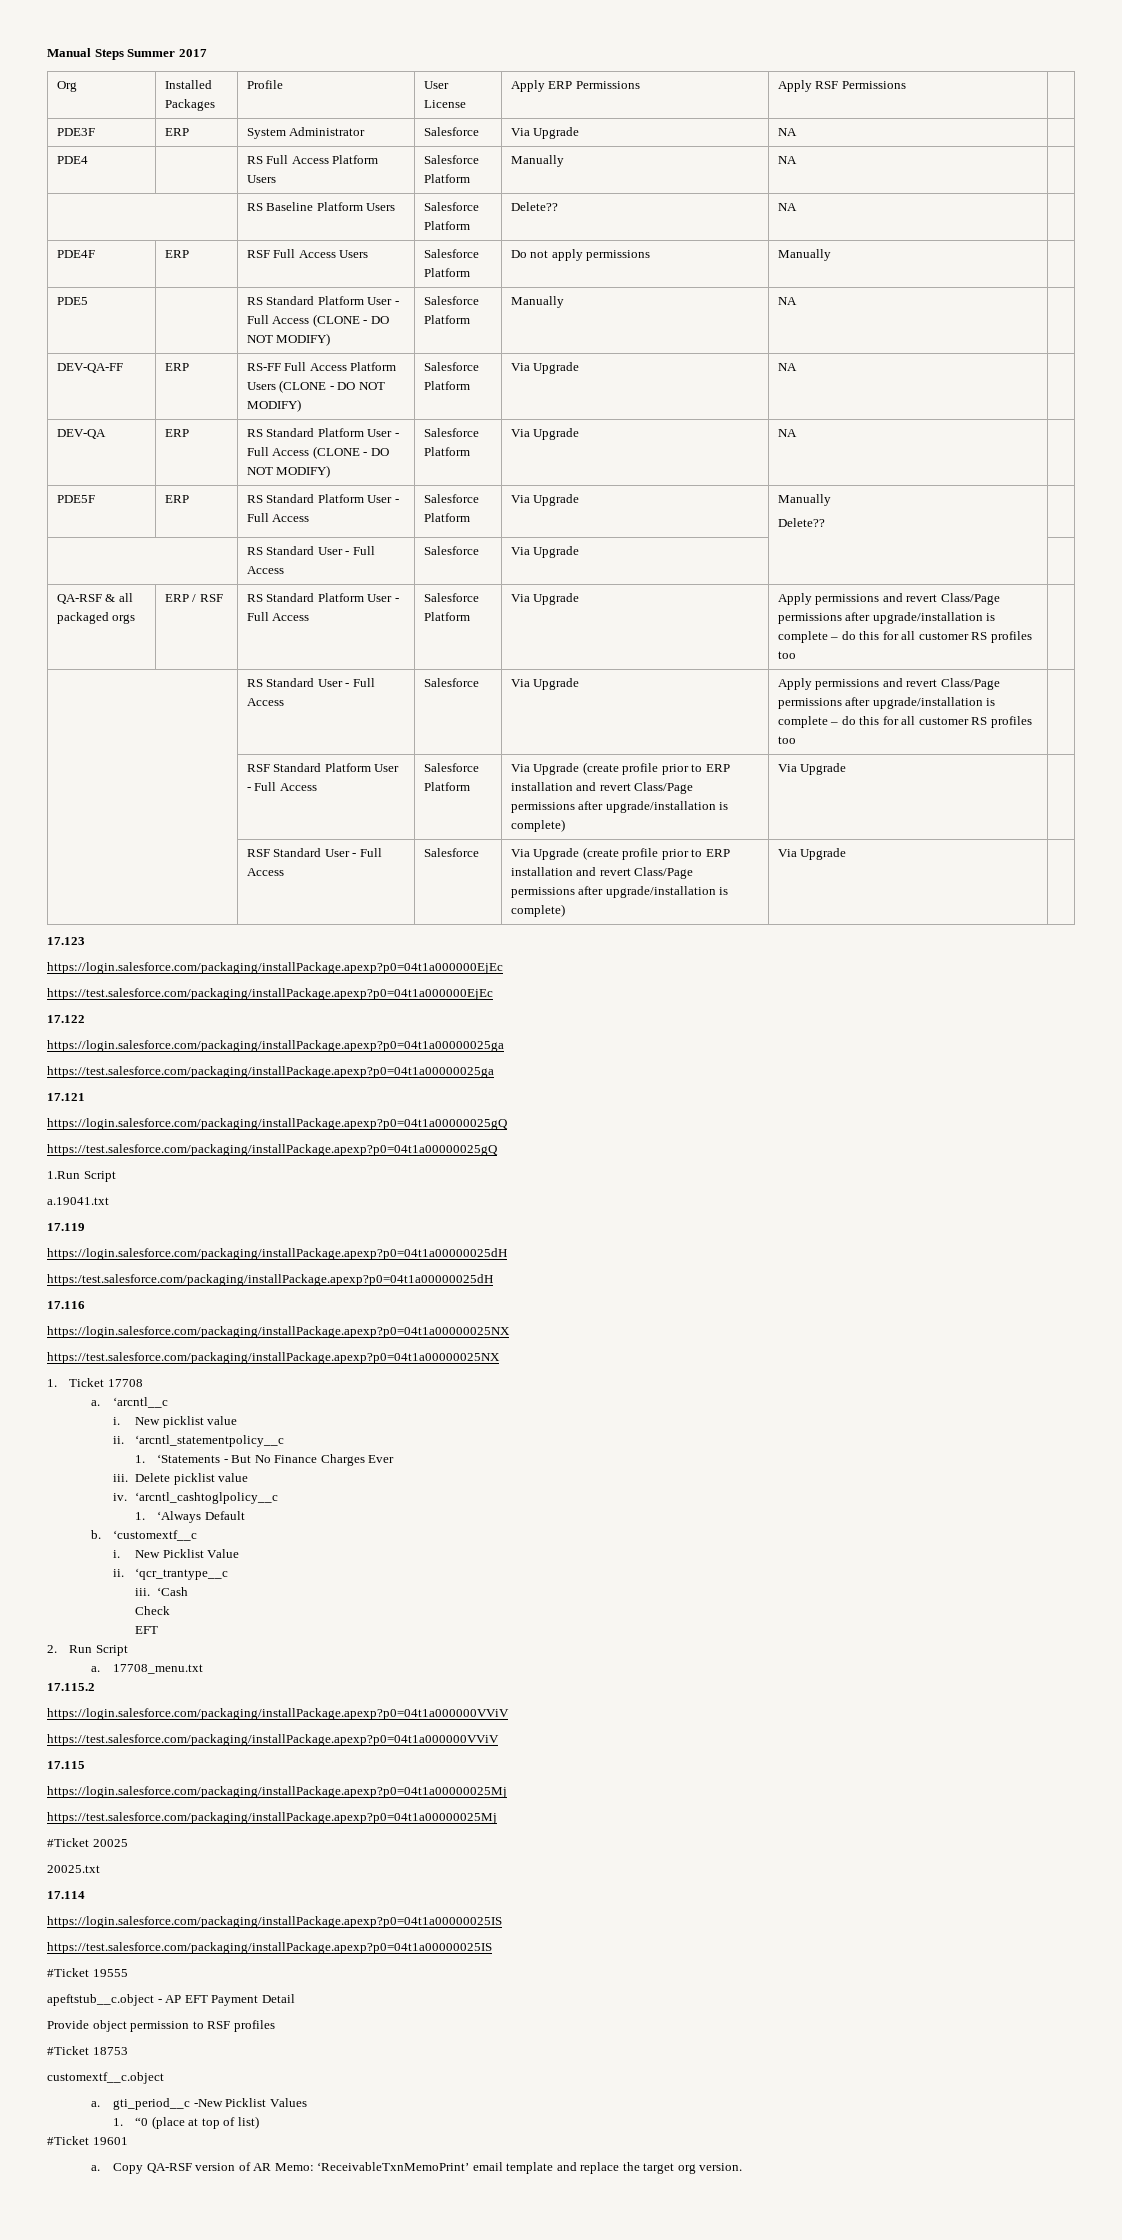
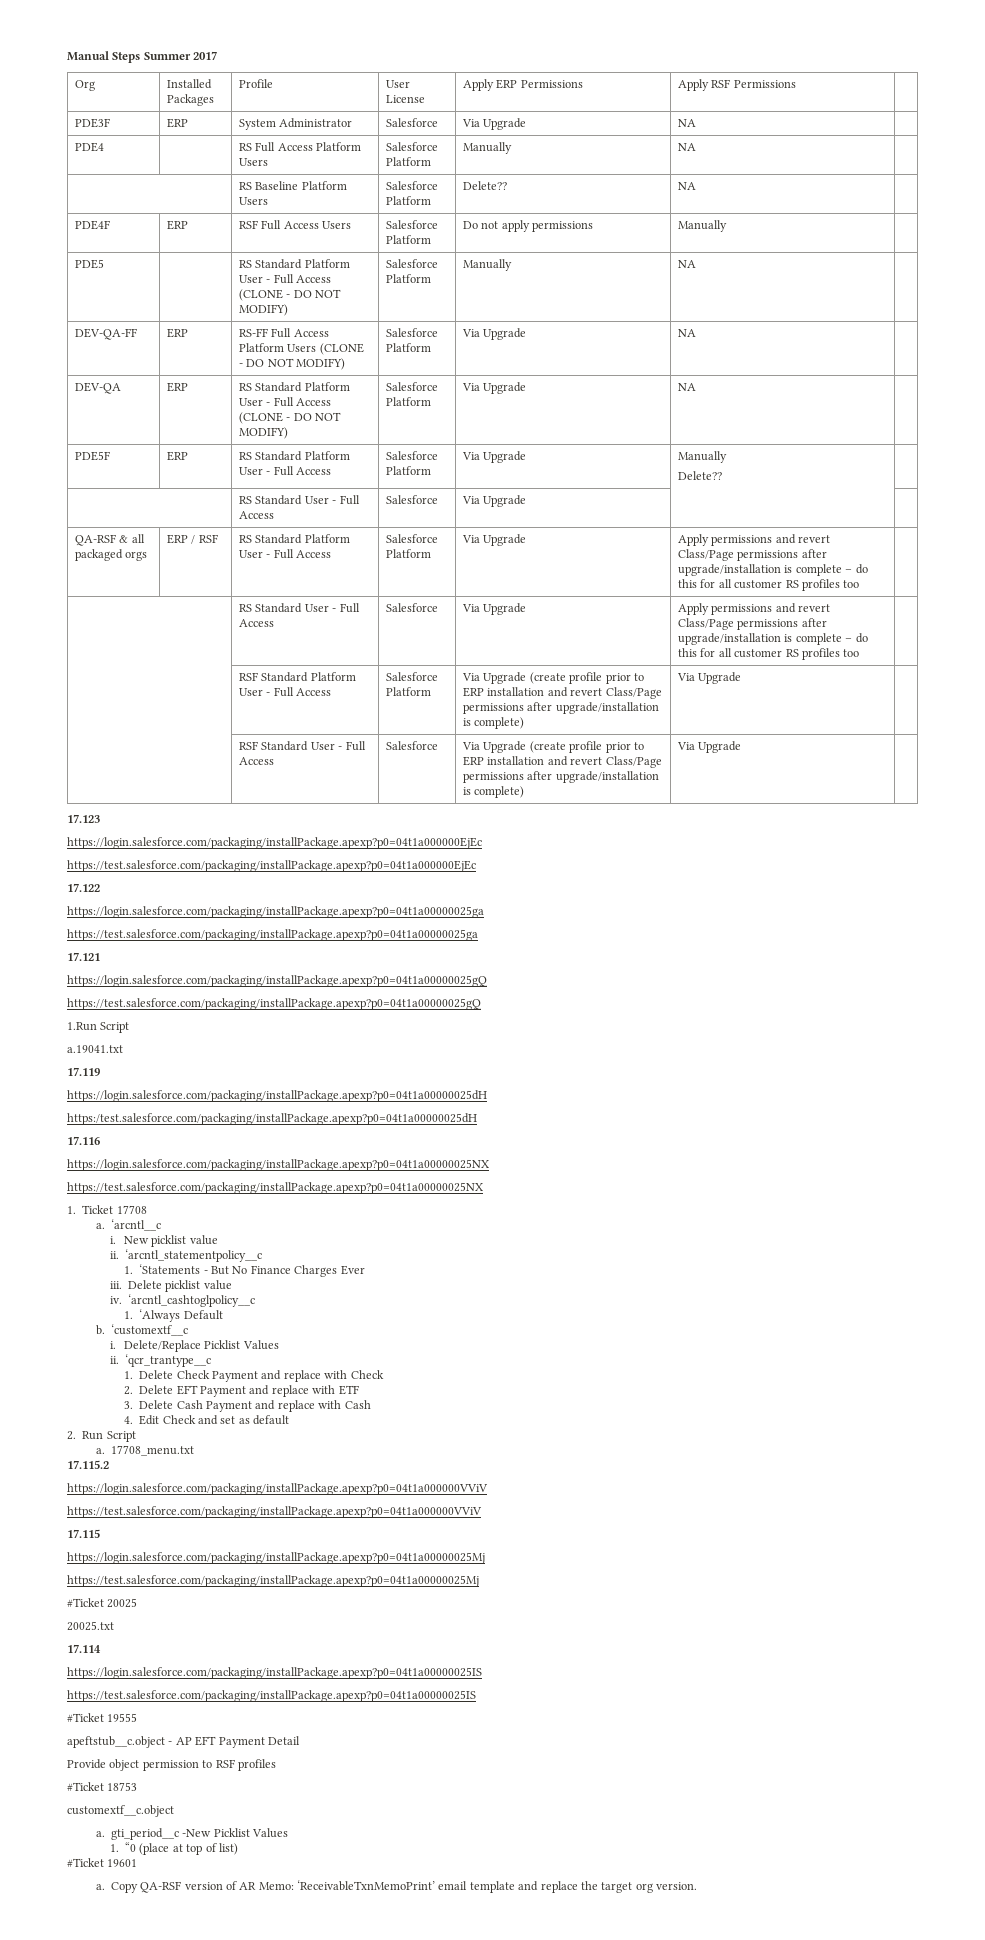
[135,1549,240,1558] New Picklist Value -> [124,1340,279,1352] Delete/Replace Picklist Values
[135,1587,189,1596] iii. ‘Cash // -> [124,1370,348,1382] 1. Delete Check Payment and replace with
[135,1626,159,1634] EFT -> [124,1385,359,1397] [124,1400,371,1412] [124,1415,290,1425] 2. Delete EFT Payment and replace with ETF // 3. Delete Cash Payment and replace with Cash // 4. Edit Check and set as default

